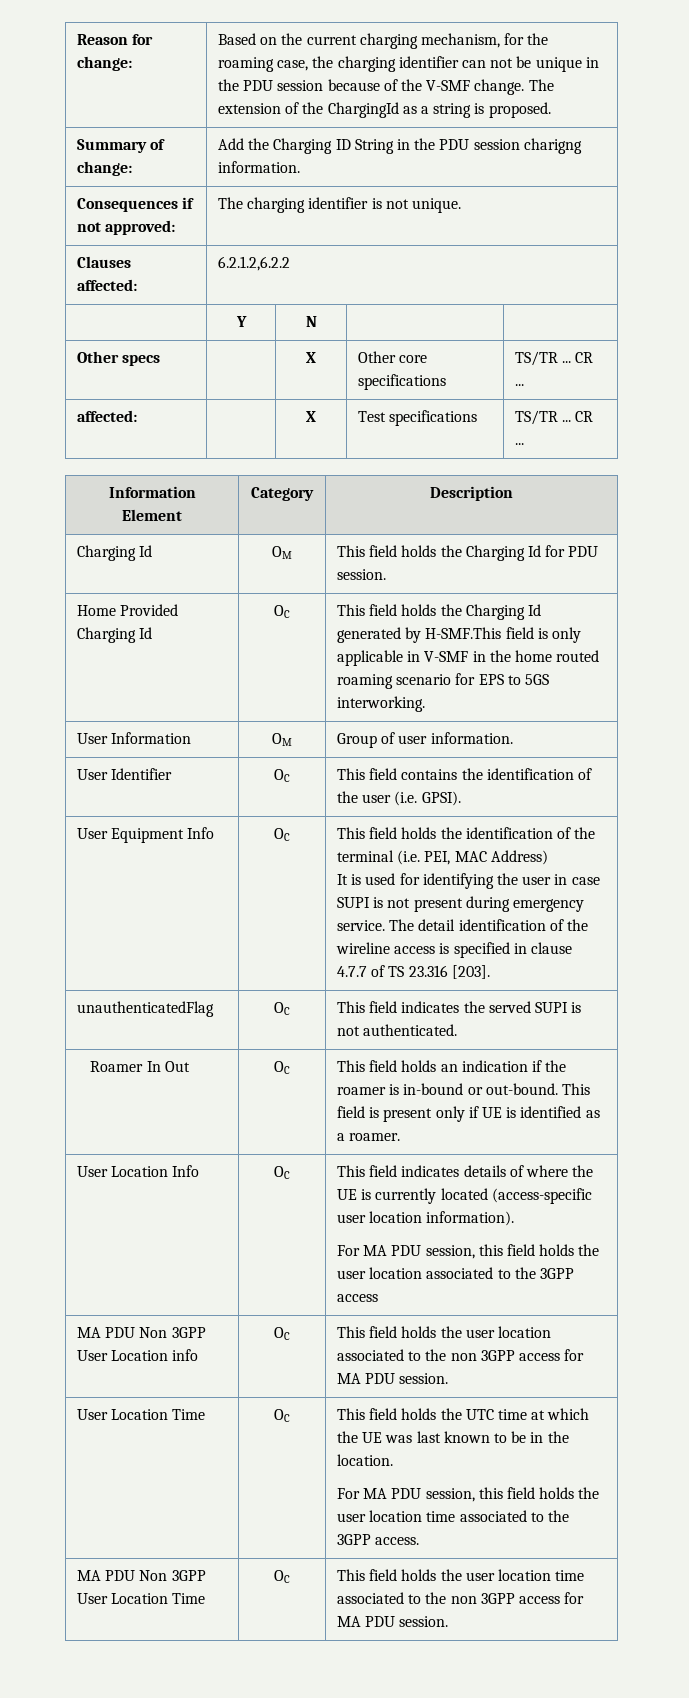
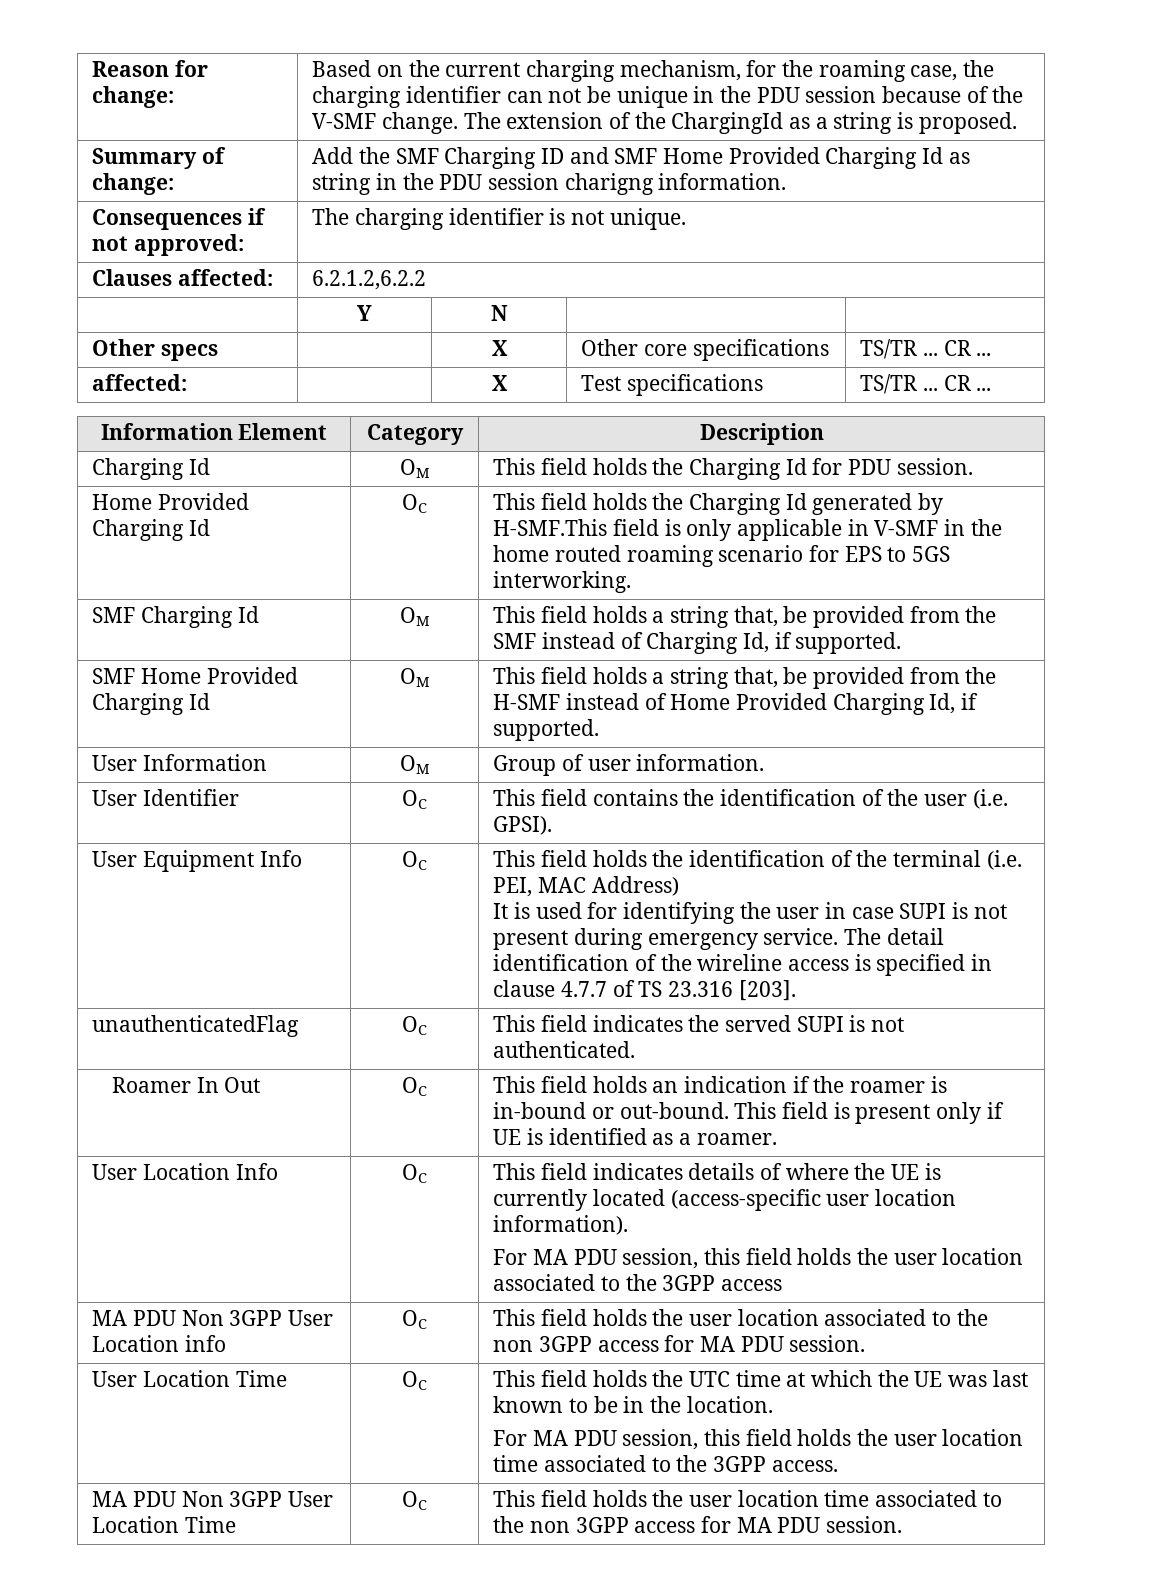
(270, 144) none -> [395,148,439,164] SMF
[354,139,394,154] String -> [569,147,970,169] [312,173,372,195] and SMF Home Provided Charging Id as string
(426, 704) none -> [92,606,259,628] [399,607,430,626] [493,606,997,628] [493,632,902,654] [92,667,298,684] [92,693,211,715] [399,668,430,687] [493,667,997,689] [493,693,979,715] [493,719,600,741] // SMF Charging Id | OM | This field holds a string that, be provided from the SMF instead of Charging Id, if supported. // SMF Home Provided Charging Id | OM | This field holds a string that, be provided from the H-SMF instead of Home Provided Charging Id, if supported.

